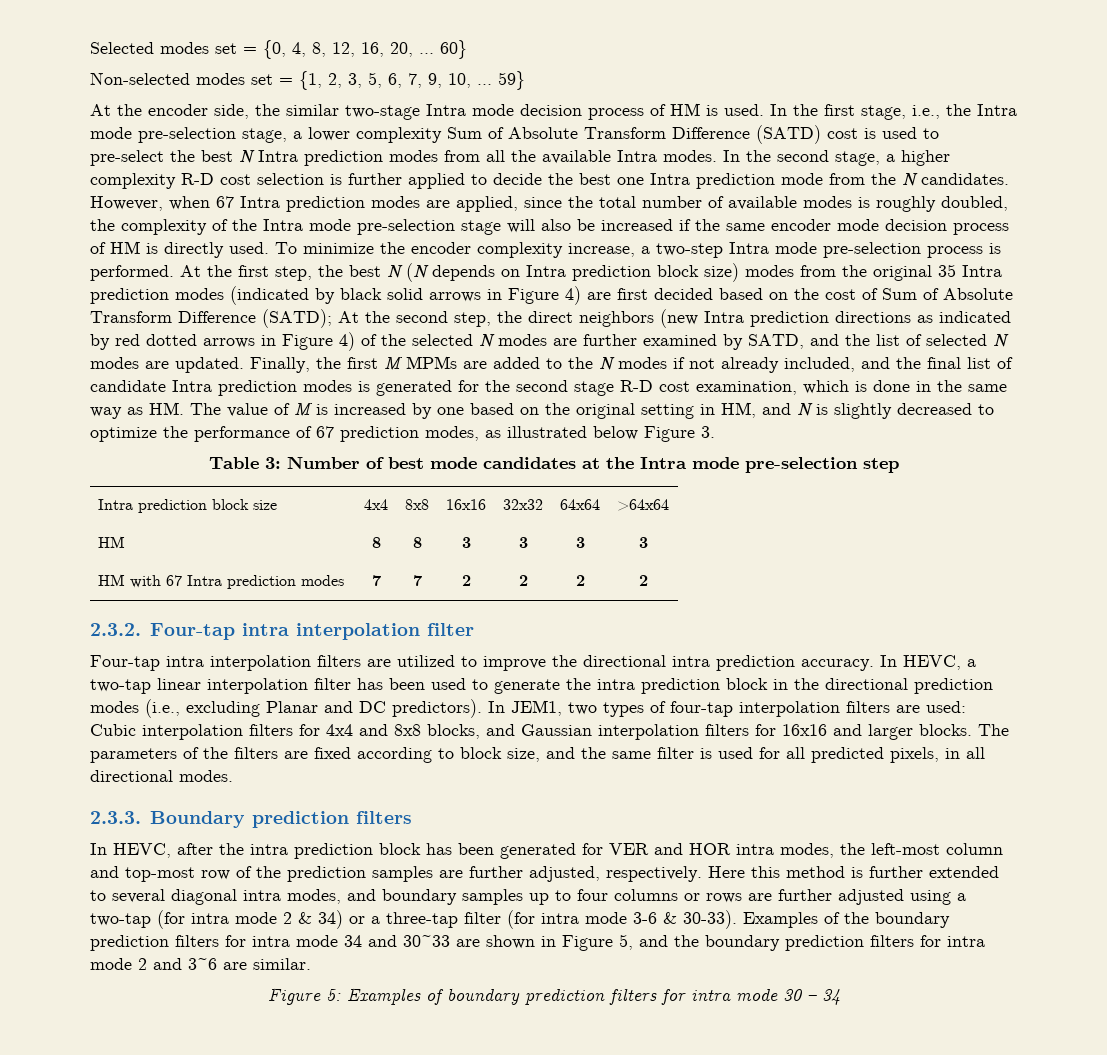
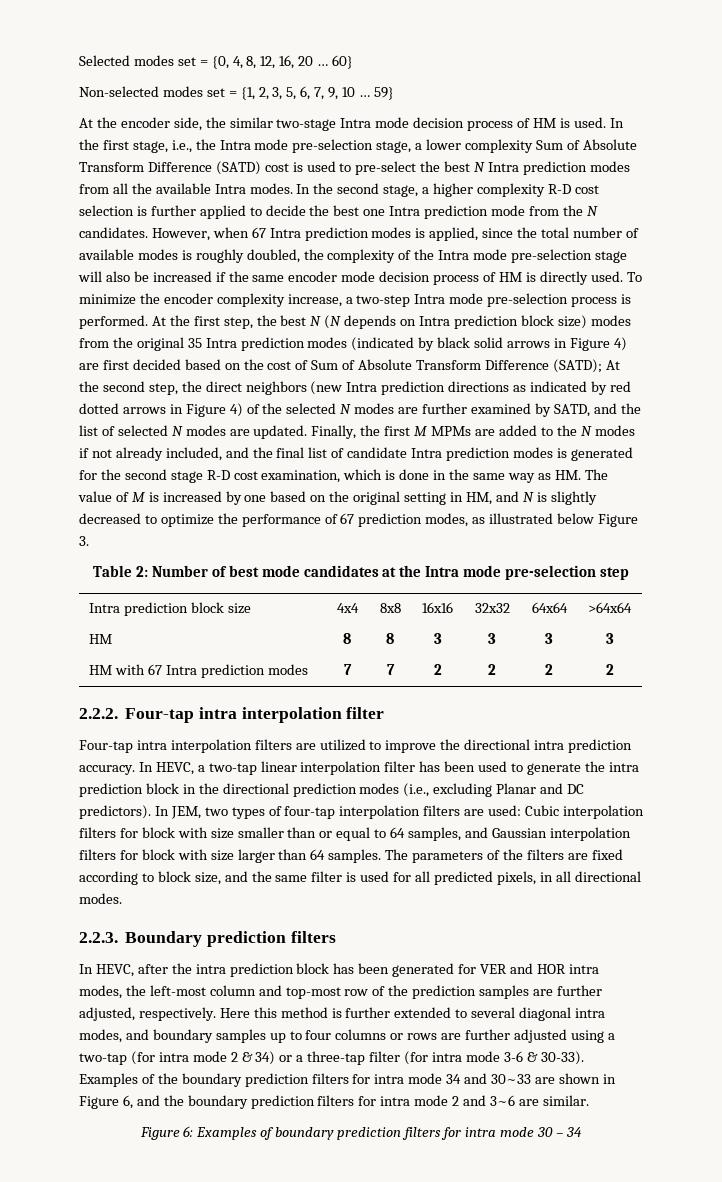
[390,42,413,57] 20, -> [298,56,314,66] 20
[448,73,471,88] 10, -> [342,87,356,97] 10
[426,200,450,208] are -> [415,228,426,238] is
[264,457,281,469] 3: -> [135,566,148,577] 2:
[90,623,141,636] 2.3.2. -> [79,708,118,719] 2.2.2.
[511,700,562,716] JEM1, -> [170,806,201,819] JEM,
[326,724,480,739] 4x4 and 8x8 blocks, -> [141,827,462,841] block with size smaller than or equal to 64 samples,
[782,724,972,740] 16x16 and larger blocks. -> [141,849,382,863] block with size larger than 64 samples.
[90,811,141,824] 2.3.3. -> [79,932,118,943] 2.2.3.
[619,934,633,950] 5, -> [122,1095,133,1109] 6,
[325,989,341,1001] 5: -> [183,1126,194,1137] 6:

